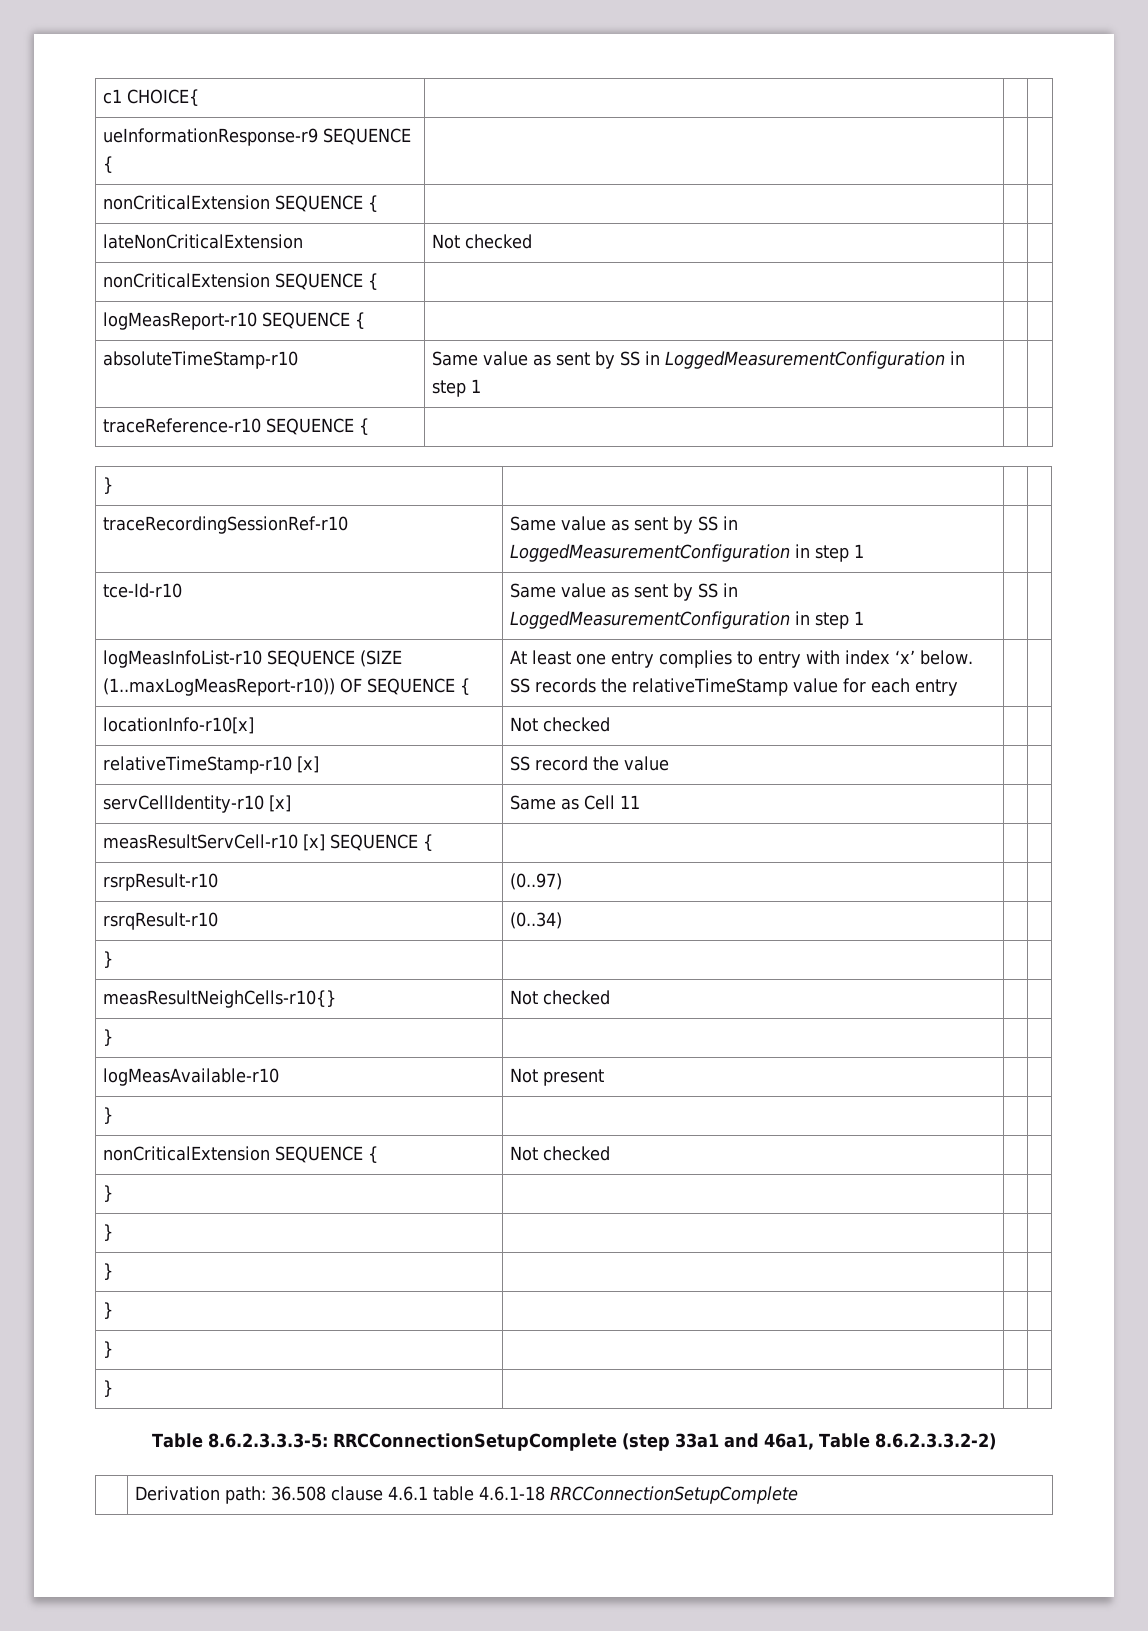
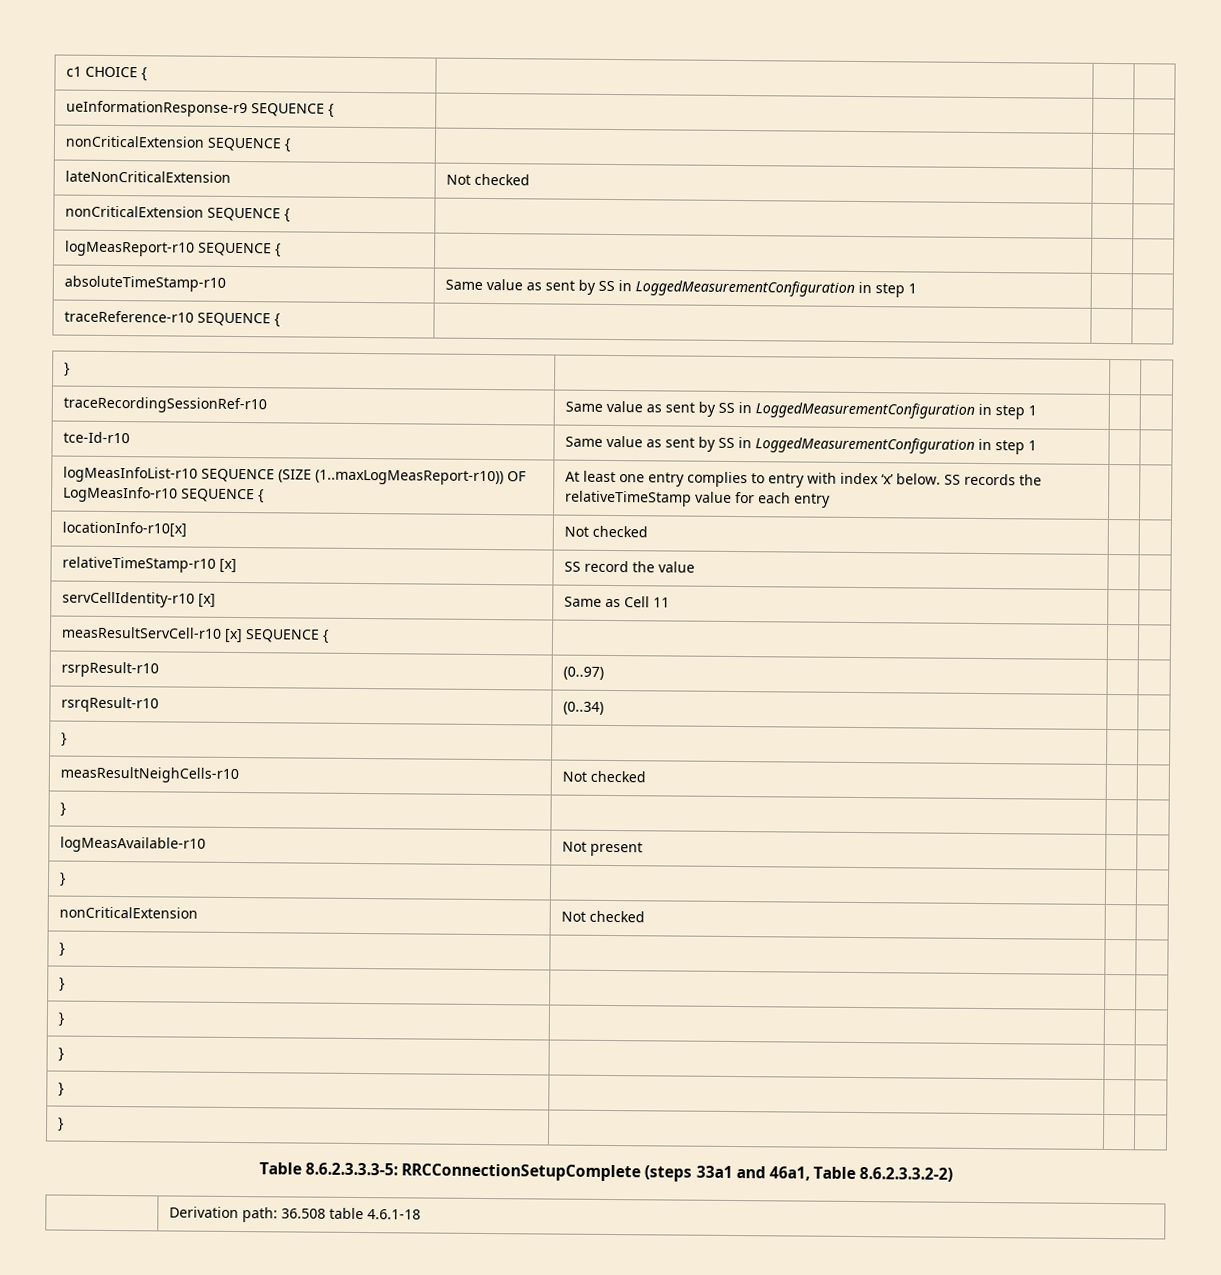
[126,89,199,106] CHOICE{ -> [84,66,147,82] CHOICE {
(362, 685) none -> [62,486,178,503] LogMeasInfo-r10
[102,990,336,1008] measResultNeighCells-r10{} -> [59,766,239,784] measResultNeighCells-r10
[274,1146,378,1163] SEQUENCE { -> (198, 912) none
[622,1433,670,1451] (step -> [644,1165,693,1182] (steps
[330,1486,428,1501] clause 4.6.1 -> (326, 1213) none
[549,1486,798,1504] RRCConnectionSetupComplete -> (421, 1214) none

